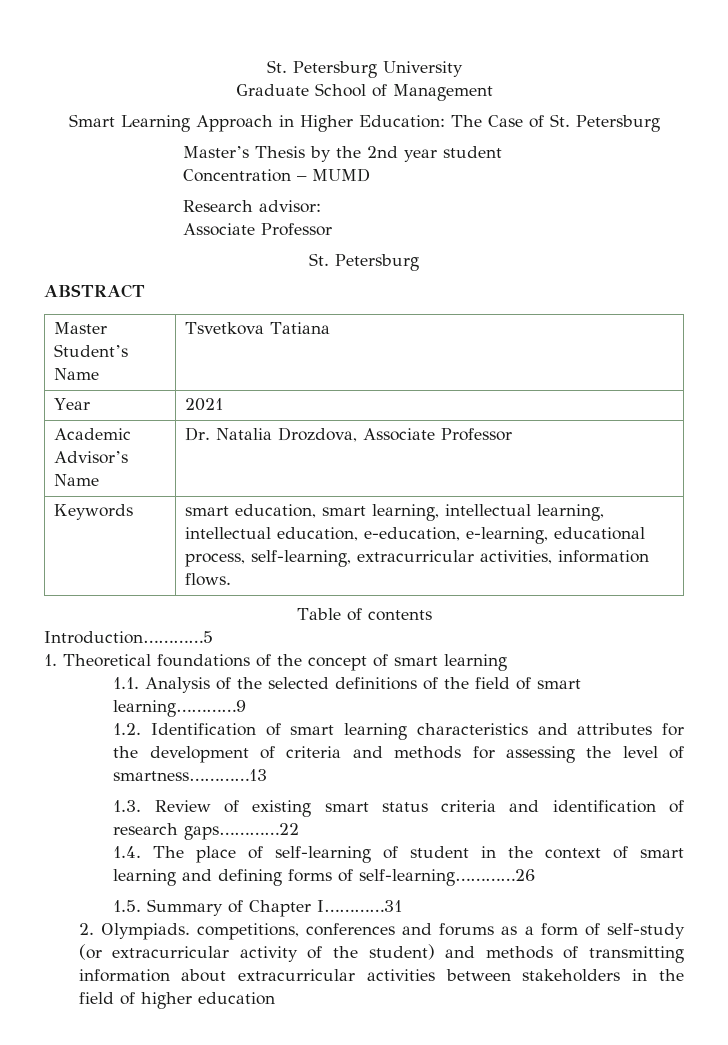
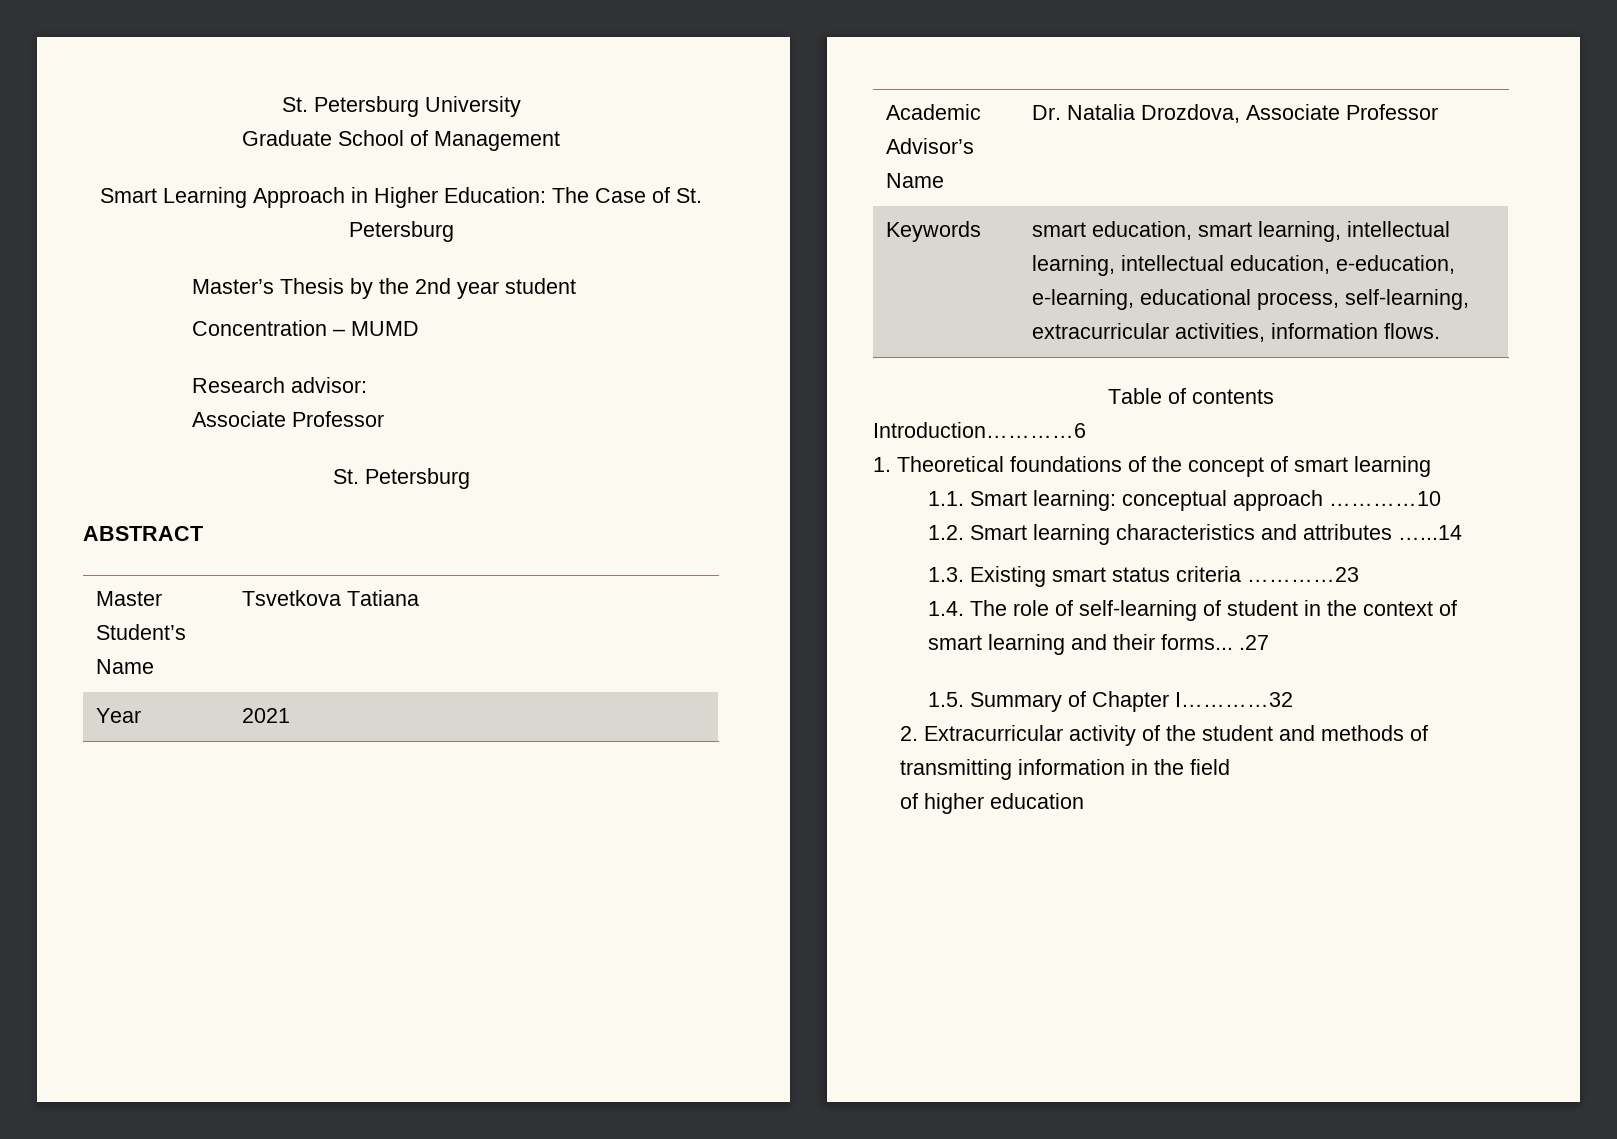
[44,631,213,644] Introduction…………5 -> [873,422,1086,438] Introduction…………6
[145,677,582,693] [113,700,247,717] [113,723,684,740] [113,746,684,763] [113,769,268,781] [113,800,684,817] [113,823,300,840] Analysis of the selected definitions of the field of smart learning…………9 // 1.2. Identification of smart learning characteristics and attributes for the development of criteria and methods for assessing the level of smartness…………13 // 1.3. Review of existing smart status criteria and identification of research gaps…………22 -> [969,490,1441,511] [927,524,1462,545] [927,566,1359,587] Smart learning: conceptual approach …………10 // 1.2. Smart learning characteristics and attributes …...14 // 1.3. Existing smart status criteria …………23
[196,846,237,863] place -> [1012,600,1049,616] role
[218,869,536,886] defining forms of self-learning…………26 -> [1112,634,1269,650] their forms... .27
[317,900,403,912] I…………31 -> [1174,692,1293,707] I…………32
[100,923,686,940] [78,944,230,960] Olympiads. competitions, conferences and forums as a form of self-study (or extracurricular -> [924,725,1064,741] Extracurricular
[368,944,435,960] student) -> [1202,725,1274,741] student
[181,969,621,982] about extracurricular activities between stakeholders -> (1126, 767) none
(114, 998) none -> (1231, 767) //

